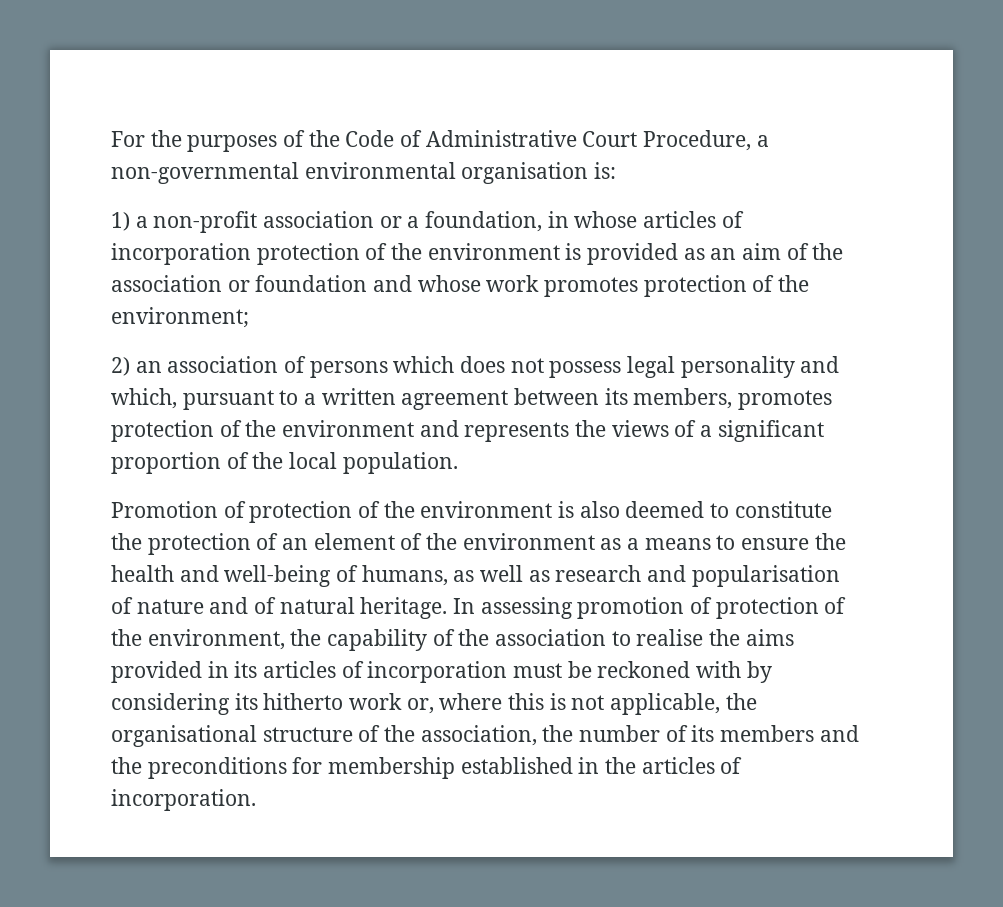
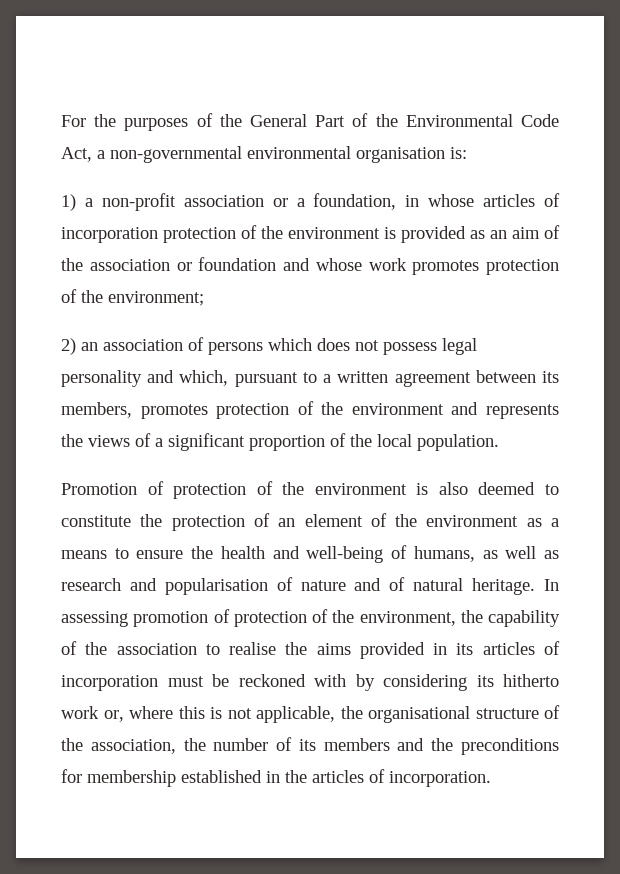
[345,130,752,151] Code of Administrative Court Procedure, -> [249,113,559,127] [61,147,92,162] General Part of the Environmental Code Act,

